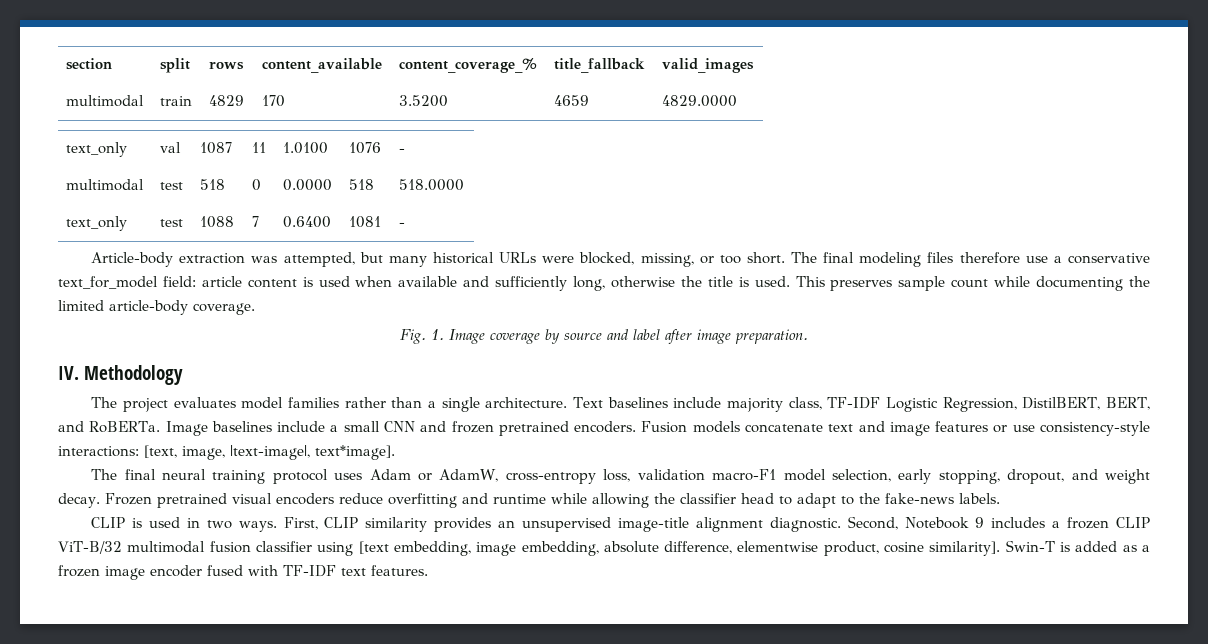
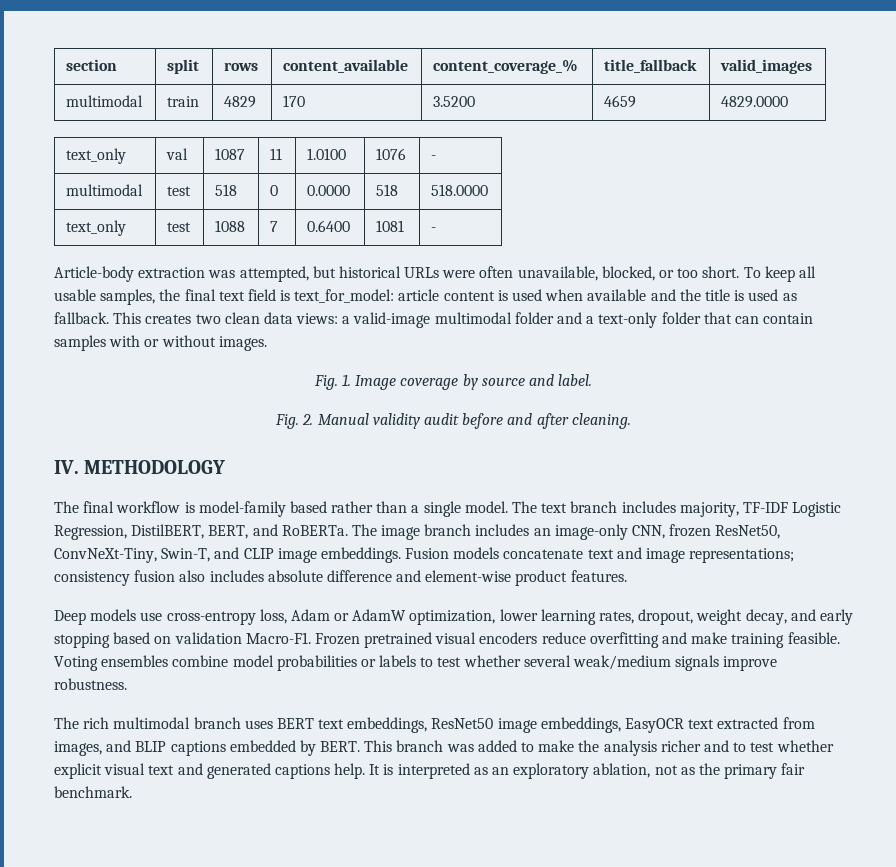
[388,255,427,267] many -> (336, 272) none
[579,252,1151,267] [58,276,196,289] blocked, missing, or too short. The final modeling files therefore use a conservative text_for_model field: -> [479,266,816,282] [54,289,395,305] often unavailable, blocked, or too short. To keep all usable samples, the final text field is text_for_model:
[495,276,1150,291] [58,300,255,315] sufficiently long, otherwise the title is used. This preserves sample count while documenting the limited article-body coverage. -> [679,289,797,301] [54,312,814,328] [54,335,267,351] the title is used as fallback. This creates two clean data views: a valid-image multimodal folder and a text-only folder that can contain samples with or without images.
[633,329,808,344] label after image preparation. -> [558,374,593,386] [275,413,631,429] label. // Fig. 2. Manual validity audit before and after cleaning.
[84,365,183,385] [91,397,822,412] Methodology // The project evaluates model families rather than a single architecture. Text baselines include majority class, -> [84,460,226,474] [54,501,739,517] METHODOLOGY // The final workflow is model-family based rather than a single model. The text branch includes majority,
[165,421,637,436] Image baselines include a small CNN and frozen pretrained encoders. -> [351,524,781,540] [54,547,401,563] The image branch includes an image-only CNN, frozen ResNet50, ConvNeXt-Tiny, Swin-T, and CLIP image embeddings.
[935,421,1151,436] [58,445,395,460] [91,469,1150,484] [58,493,100,508] features or use consistency-style interactions: [text, image, |text-image|, text*image]. // The final neural training protocol uses Adam or AdamW, cross-entropy loss, validation macro-F1 model selection, early stopping, dropout, and weight decay. -> [689,548,795,563] [54,570,627,586] [54,609,853,625] [54,632,311,648] representations; consistency fusion also includes absolute difference and element-wise product features. // Deep models use cross-entropy loss, Adam or AdamW optimization, lower learning rates, dropout, weight decay, and early stopping based on validation Macro-F1.
[492,493,1000,508] [91,516,1150,532] [58,540,1150,556] [58,565,428,580] runtime while allowing the classifier head to adapt to the fake-news labels. // CLIP is used in two ways. First, CLIP similarity provides an unsupervised image-title alignment diagnostic. Second, Notebook 9 includes a frozen CLIP ViT-B/32 multimodal fusion classifier using [text embedding, image embedding, absolute difference, elementwise product, cosine similarity]. Swin-T is added as a frozen image encoder fused with TF-IDF text features. -> [691,632,840,648] [54,655,778,671] [54,678,127,690] [54,717,815,733] [54,740,834,756] [54,763,806,779] [54,786,132,798] make training feasible. Voting ensembles combine model probabilities or labels to test whether several weak/medium signals improve robustness. // The rich multimodal branch uses BERT text embeddings, ResNet50 image embeddings, EasyOCR text extracted from images, and BLIP captions embedded by BERT. This branch was added to make the analysis richer and to test whether explicit visual text and generated captions help. It is interpreted as an exploratory ablation, not as the primary fair benchmark.

